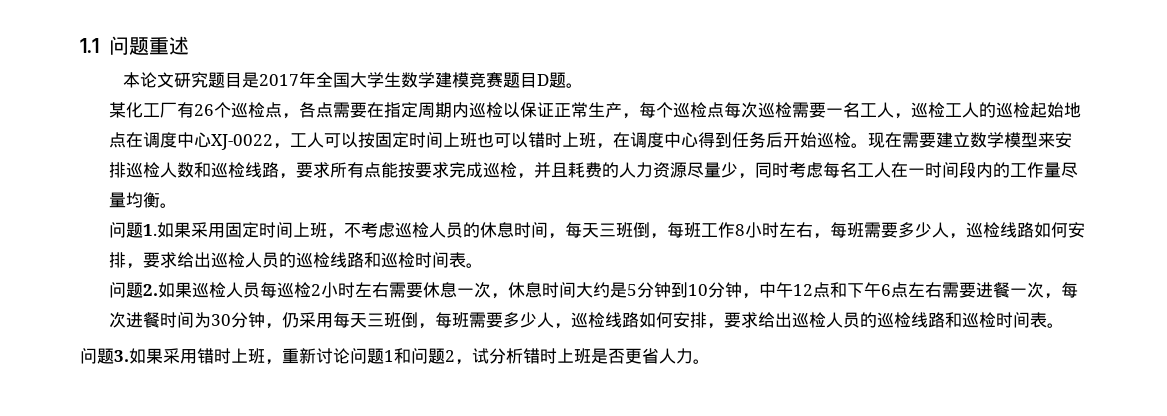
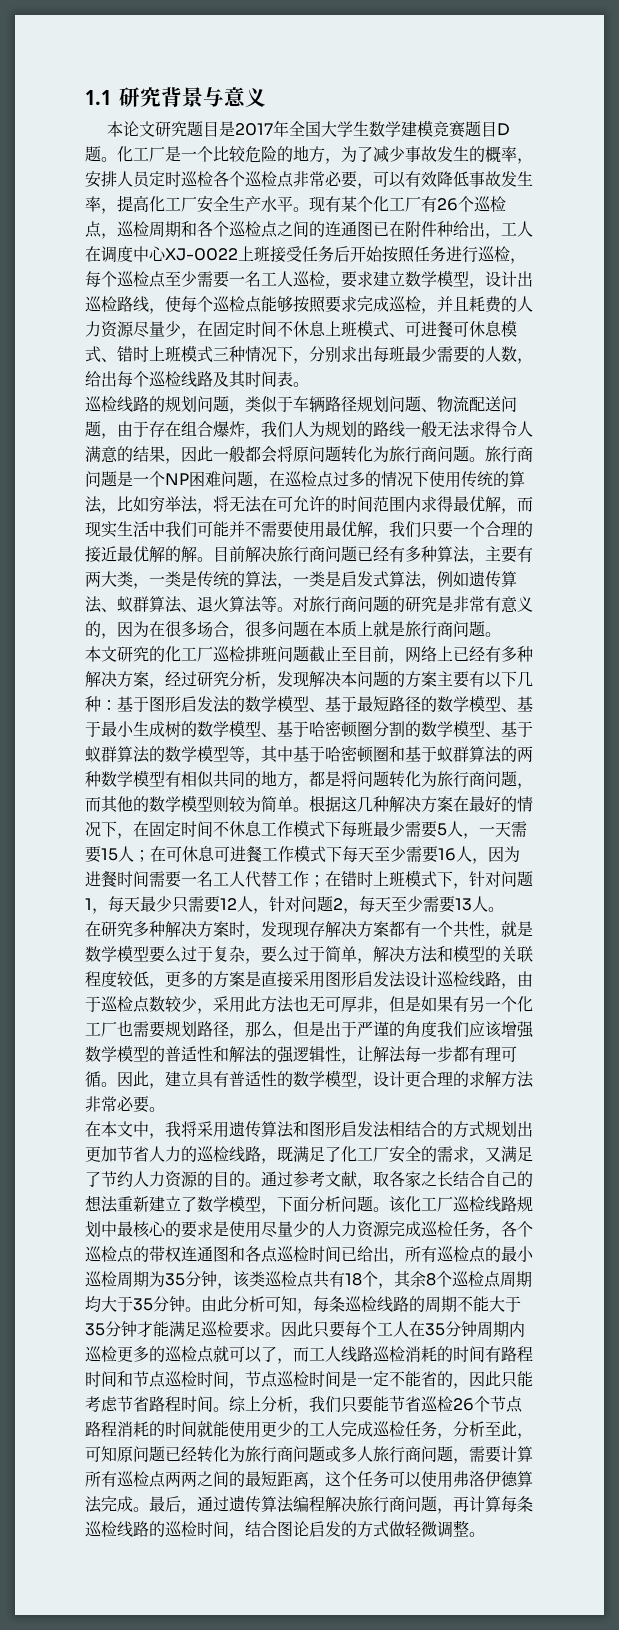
[109,36,190,55] 问题重述 -> [119,87,266,108] 研究背景与意义
[109,102,127,118] // 某 -> [117,145,533,164] [85,171,533,189] [85,195,373,214] 化工厂是一个比较危险的地方，为了减少事故发生的概率，安排人员定时巡检各个巡检点非常必要，可以有效降低事故发生率，提高化工厂安全生产水平。现有某个
[299,102,623,118] 各点需要在指定周期内巡检以保证正常生产 -> [117,221,533,239] [85,246,510,263] 巡检周期和各个巡检点之间的连通图已在附件种给出，工人在调度中心XJ-0022上班接受任务后开始按照任务进行巡检
[724,102,1082,119] [109,132,1073,150] [109,162,416,179] 每次巡检需要一名工人，巡检工人的巡检起始地点在调度中心XJ-0022，工人可以按固定时间上班也可以错时上班，在调度中心得到任务后开始巡检。现在需要建立数学模型来安排巡检人数和巡检线路，要求所有点能按 -> [165,270,533,289] [85,296,326,314] 至少需要一名工人巡检，要求建立数学模型，设计出巡检路线，使每个巡检点能够按照
[755,162,1079,178] [109,192,178,208] [109,222,1086,239] [109,252,484,269] [109,282,1079,299] [109,312,1065,329] [80,348,693,365] 同时考虑每名工人在一时间段内的工作量尽量均衡。 // 问题1.如果采用固定时间上班，不考虑巡检人员的休息时间，每天三班倒，每班工作8小时左右，每班需要多少人，巡检线路如何安排，要求给出巡检人员的巡检线路和巡检时间表。 // 问题2.如果巡检人员每巡检2小时左右需要休息一次，休息时间大约是5分钟到10分钟，中午12点和下午6点左右需要进餐一次，每次进餐时间为30分钟，仍采用每天三班倒，每班需要多少人，巡检线路如何安排，要求给出巡检人员的巡检线路和巡检时间表。 // 问题3.如果采用错时上班，重新讨论问题1和问题2，试分析错时上班是否更省人力 -> [197,320,517,337] [85,345,533,364] [85,371,309,388] [85,396,517,414] [85,421,533,439] [85,446,533,464] [85,471,525,489] [85,496,533,514] [85,521,533,539] [85,546,533,564] [85,570,517,589] [85,596,533,613] [85,621,501,639] [85,646,533,664] [85,671,533,689] [85,695,533,713] [85,720,533,738] [85,745,533,764] [85,770,533,789] [85,795,533,813] [85,820,527,839] [85,845,520,864] [85,870,533,889] [85,896,504,914] [85,921,533,939] [85,945,533,964] [85,971,533,989] [85,995,533,1014] [85,1020,534,1039] [85,1045,517,1064] [85,1070,534,1089] [85,1096,165,1113] [85,1120,533,1139] [85,1146,533,1164] [85,1171,533,1189] [85,1195,533,1214] [85,1221,533,1239] [85,1246,534,1264] [85,1271,532,1289] [85,1296,521,1314] [85,1321,525,1338] [85,1346,533,1364] [85,1371,533,1389] [85,1396,523,1414] [85,1421,533,1439] [85,1446,533,1464] [85,1471,533,1489] [85,1495,533,1514] [85,1520,469,1539] 在固定时间不休息上班模式、可进餐可休息模式、错时上班模式三种情况下，分别求出每班最少需要的人数，给出每个巡检线路及其时间表。 // 巡检线路的规划问题，类似于车辆路径规划问题、物流配送问题，由于存在组合爆炸，我们人为规划的路线一般无法求得令人满意的结果，因此一般都会将原问题转化为旅行商问题。旅行商问题是一个NP困难问题，在巡检点过多的情况下使用传统的算法，比如穷举法，将无法在可允许的时间范围内求得最优解，而现实生活中我们可能并不需要使用最优解，我们只要一个合理的接近最优解的解。目前解决旅行商问题已经有多种算法，主要有两大类，一类是传统的算法，一类是启发式算法，例如遗传算法、蚁群算法、退火算法等。对旅行商问题的研究是非常有意义的，因为在很多场合，很多问题在本质上就是旅行商问题。 // 本文研究的化工厂巡检排班问题截止至目前，网络上已经有多种解决方案，经过研究分析，发现解决本问题的方案主要有以下几种：基于图形启发法的数学模型、基于最短路径的数学模型、基于最小生成树的数学模型、基于哈密顿圈分割的数学模型、基于蚁群算法的数学模型等，其中基于哈密顿圈和基于蚁群算法的两种数学模型有相似共同的地方，都是将问题转化为旅行商问题，而其他的数学模型则较为简单。根据这几种解决方案在最好的情况下，在固定时间不休息工作模式下每班最少需要5人，一天需要15人；在可休息可进餐工作模式下每天至少需要16人，因为进餐时间需要一名工人代替工作；在错时上班模式下，针对问题1，每天最少只需要12人，针对问题2，每天至少需要13人。 // 在研究多种解决方案时，发现现存解决方案都有一个共性，就是数学模型要么过于复杂，要么过于简单，解决方法和模型的关联程度较低，更多的方案是直接采用图形启发法设计巡检线路，由于巡检点数较少，采用此方法也无可厚非，但是如果有另一个化工厂也需要规划路径，那么，但是出于严谨的角度我们应该增强数学模型的普适性和解法的强逻辑性，让解法每一步都有理可循。因此，建立具有普适性的数学模型，设计更合理的求解方法非常必要。 // 在本文中，我将采用遗传算法和图形启发法相结合的方式规划出更加节省人力的巡检线路，既满足了化工厂安全的需求，又满足了节约人力资源的目的。通过参考文献，取各家之长结合自己的想法重新建立了数学模型，下面分析问题。该化工厂巡检线路规划中最核心的要求是使用尽量少的人力资源完成巡检任务，各个巡检点的带权连通图和各点巡检时间已给出，所有巡检点的最小巡检周期为35分钟，该类巡检点共有18个，其余8个巡检点周期均大于35分钟。由此分析可知，每条巡检线路的周期不能大于35分钟才能满足巡检要求。因此只要每个工人在35分钟周期内巡检更多的巡检点就可以了，而工人线路巡检消耗的时间有路程时间和节点巡检时间，节点巡检时间是一定不能省的，因此只能考虑节省路程时间。综上分析，我们只要能节省巡检26个节点路程消耗的时间就能使用更少的工人完成巡检任务，分析至此，可知原问题已经转化为旅行商问题或多人旅行商问题，需要计算所有巡检点两两之间的最短距离，这个任务可以使用弗洛伊德算法完成。最后，通过遗传算法编程解决旅行商问题，再计算每条巡检线路的巡检时间，结合图论启发的方式做轻微调整

